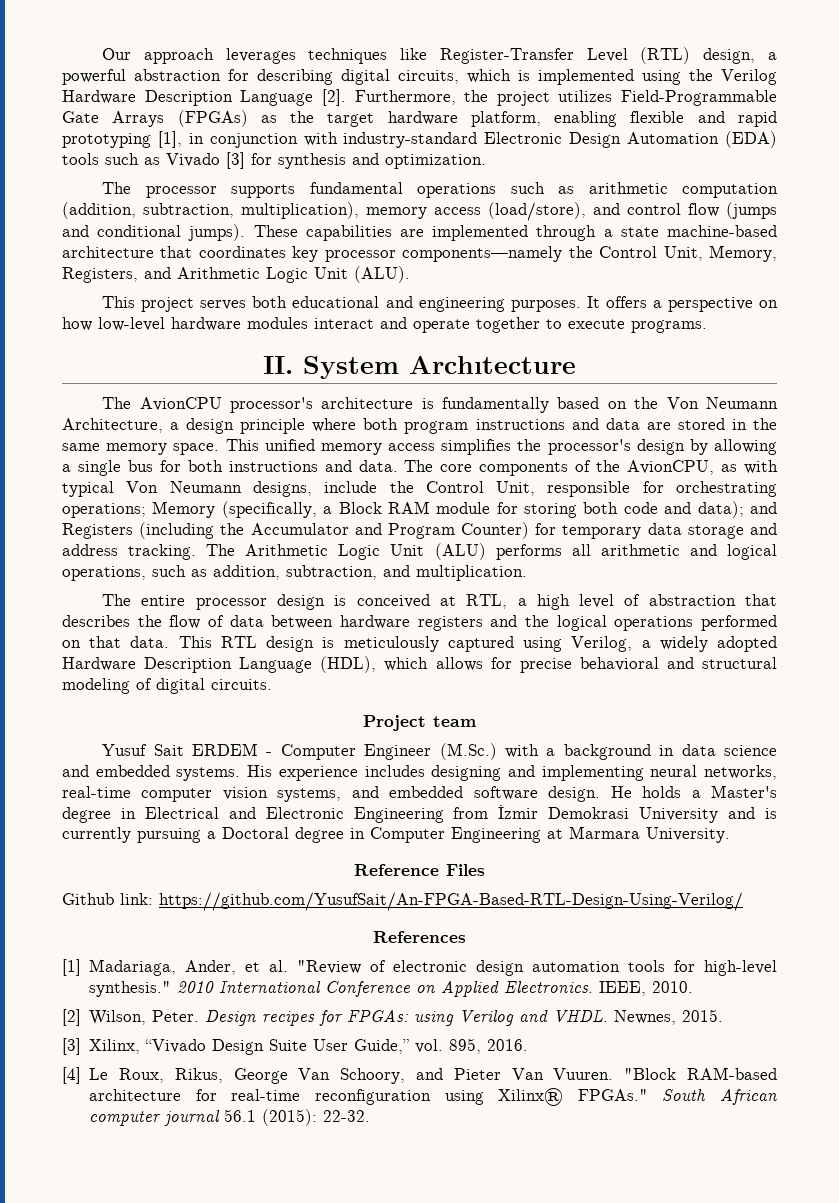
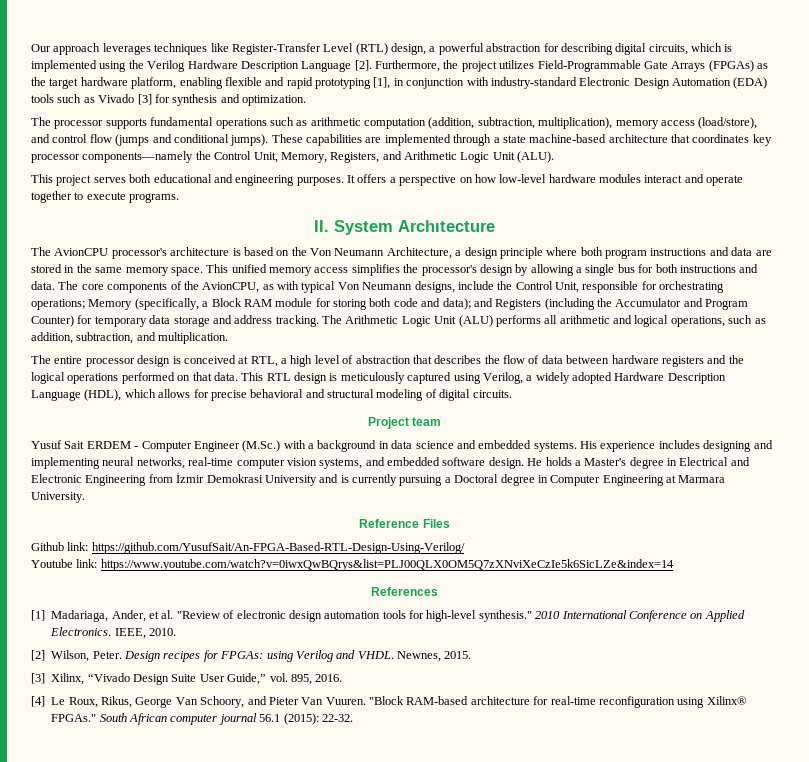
[442,397,550,413] fundamentally -> (241, 252) none
(743, 901) none -> [31,559,674,571] // Youtube link: https://www.youtube.com/watch?v=0iwxQwBQrys&list=PLJ00QLX0OM5Q7zXNviXeCzIe5k6SicLZe&index=14

